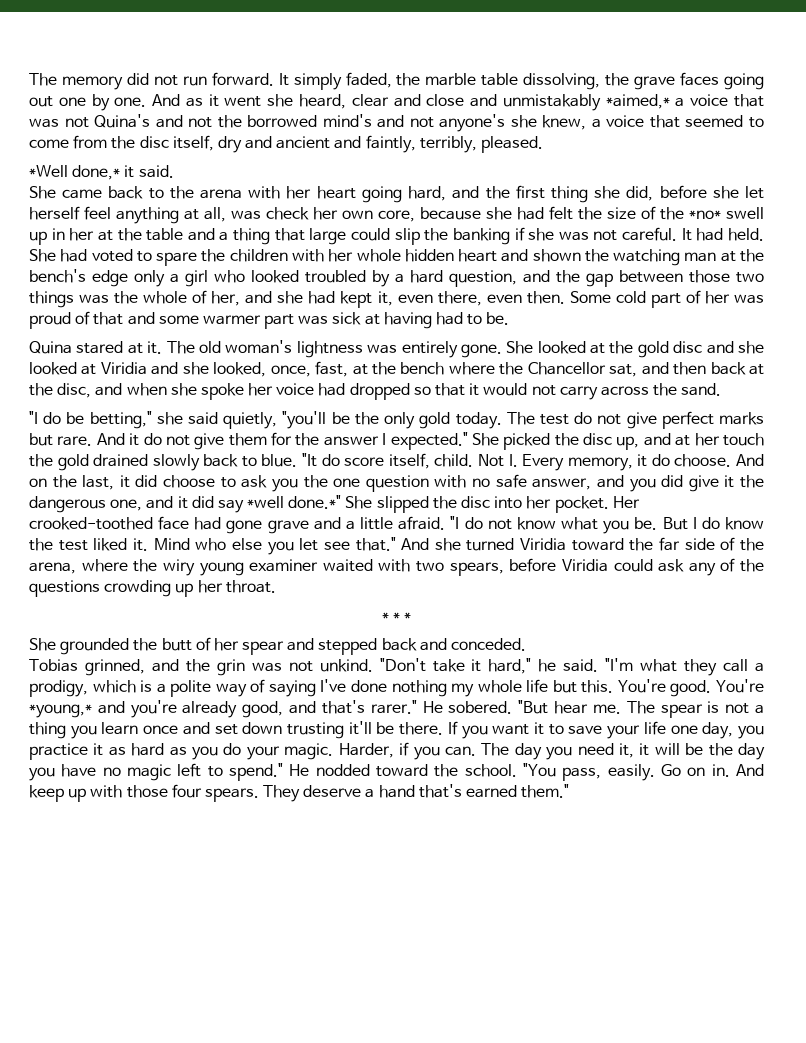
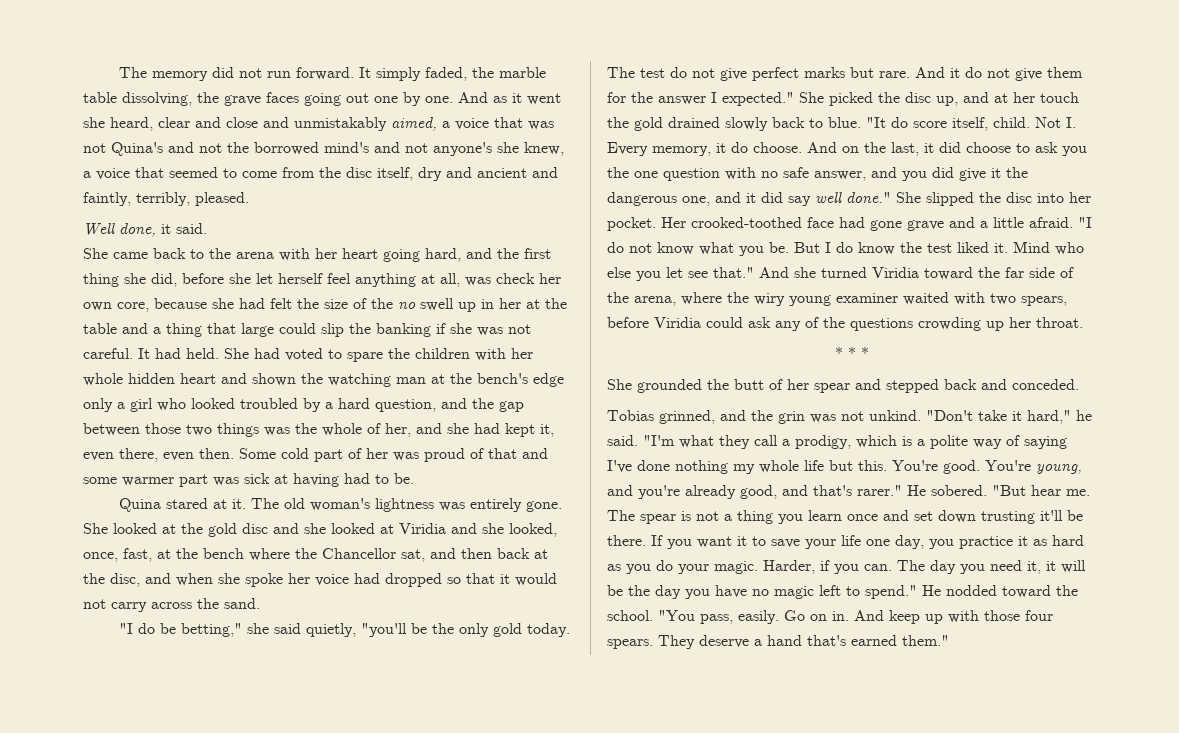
[605,94,670,109] *aimed,* -> [391,117,437,131] aimed,
[29,165,121,180] *Well done,* -> [83,223,156,237] Well done,
[689,210,721,219] *no* -> [398,302,416,309] no
[247,495,342,509] *well done.*" -> [815,192,891,203] well done."
[29,704,92,718] *young,* -> [1036,464,1082,474] young,

